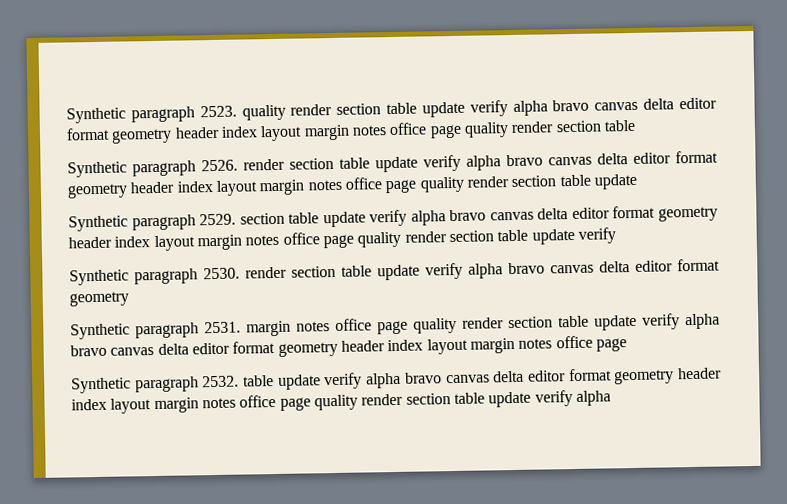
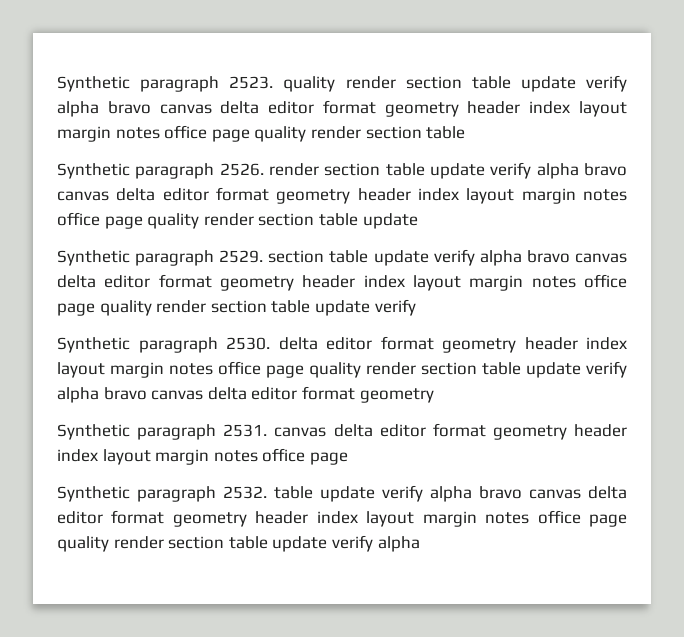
(240, 273) none -> [278,336,627,353] [57,361,361,378] delta editor format geometry header index layout margin notes office page quality
[246,313,720,337] [70,344,107,357] margin notes office page quality render section table update verify alpha bravo -> (268, 430) none

